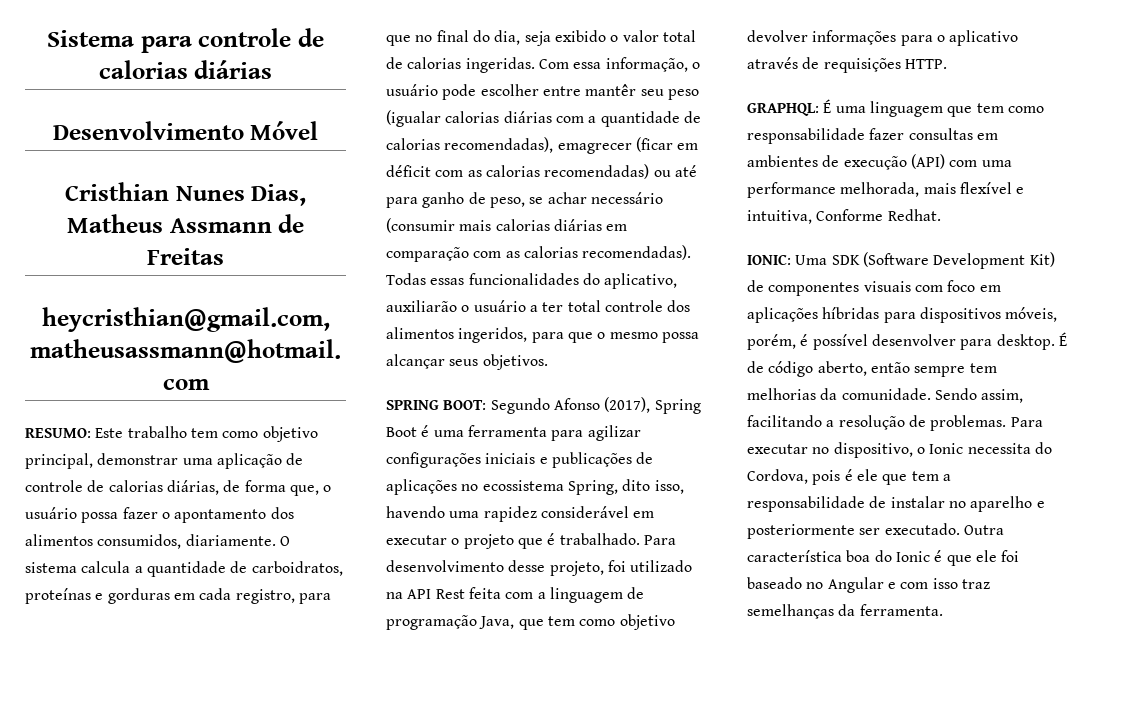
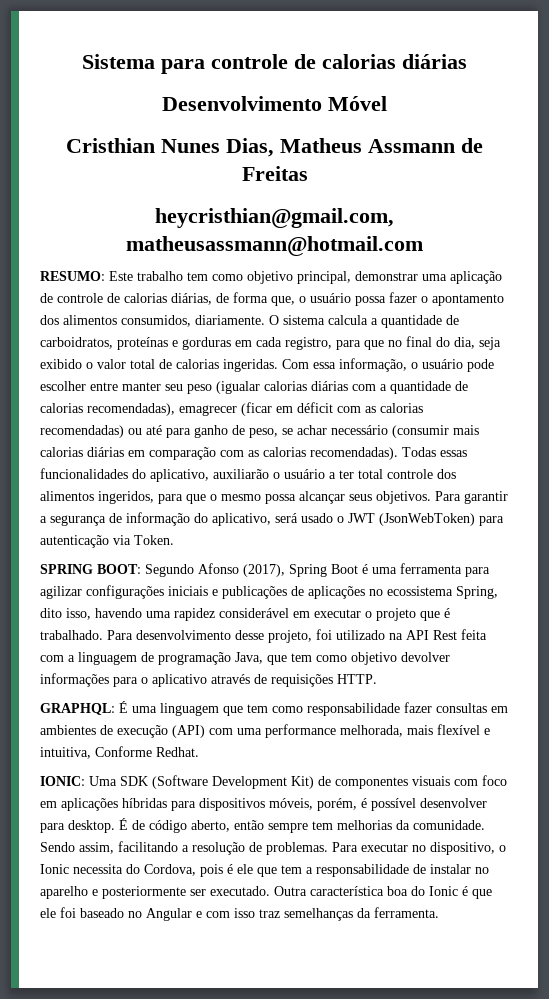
[585,84,637,96] mantêr -> [122,382,161,391] manter
(548, 362) none -> [435,491,508,504] [40,512,504,526] [40,535,174,548] Para garantir a segurança de informação do aplicativo, será usado o JWT (JsonWebToken) para autenticação via Token.

